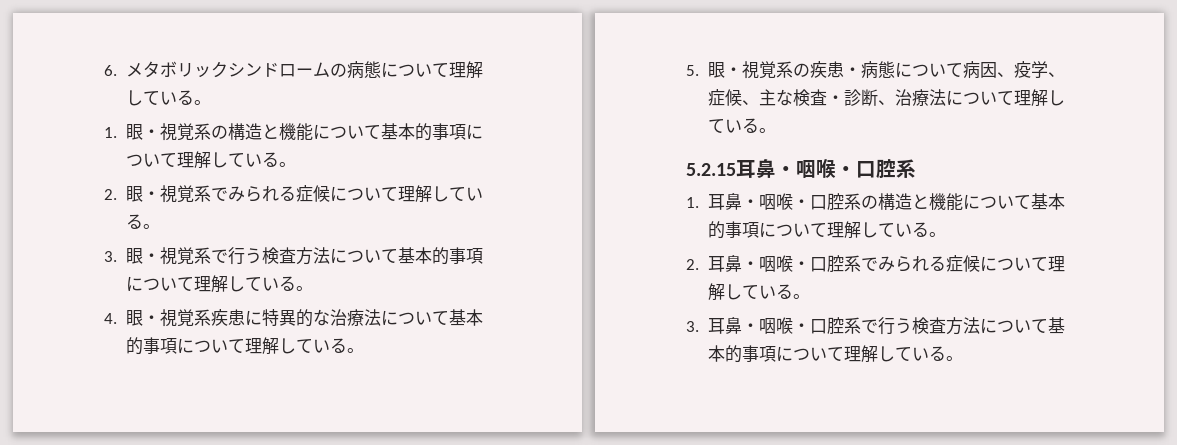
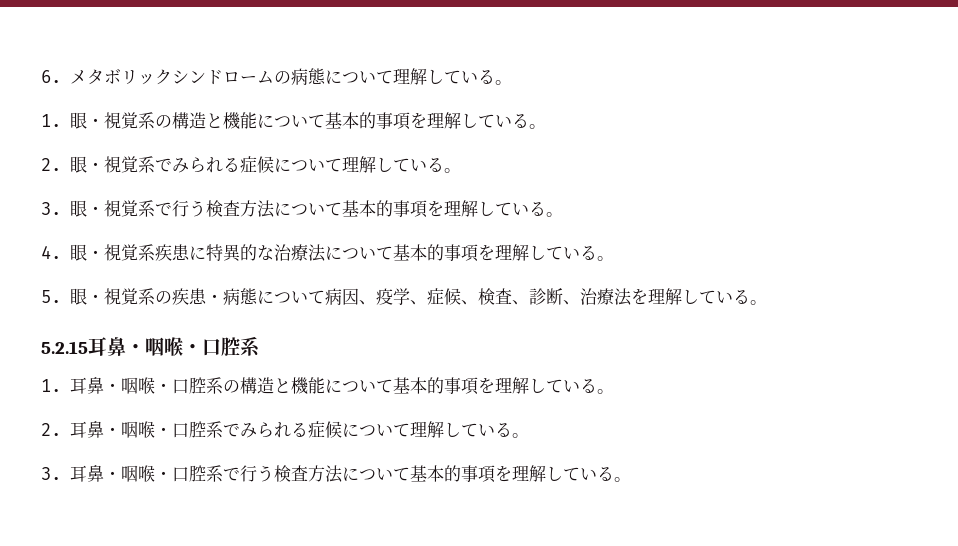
[465,124,483,140] [125,153,177,167] について -> [409,112,427,129] を
[125,276,194,292] について -> [426,200,444,217] を
[176,338,245,354] について -> [477,244,495,261] を
[758,89,844,106] 主な検査・ -> [477,288,529,305] 検査、
[945,90,1014,106] について -> [630,288,648,305] を
[758,222,827,238] について -> [477,377,495,394] を
[775,346,844,362] について -> [494,465,512,482] を

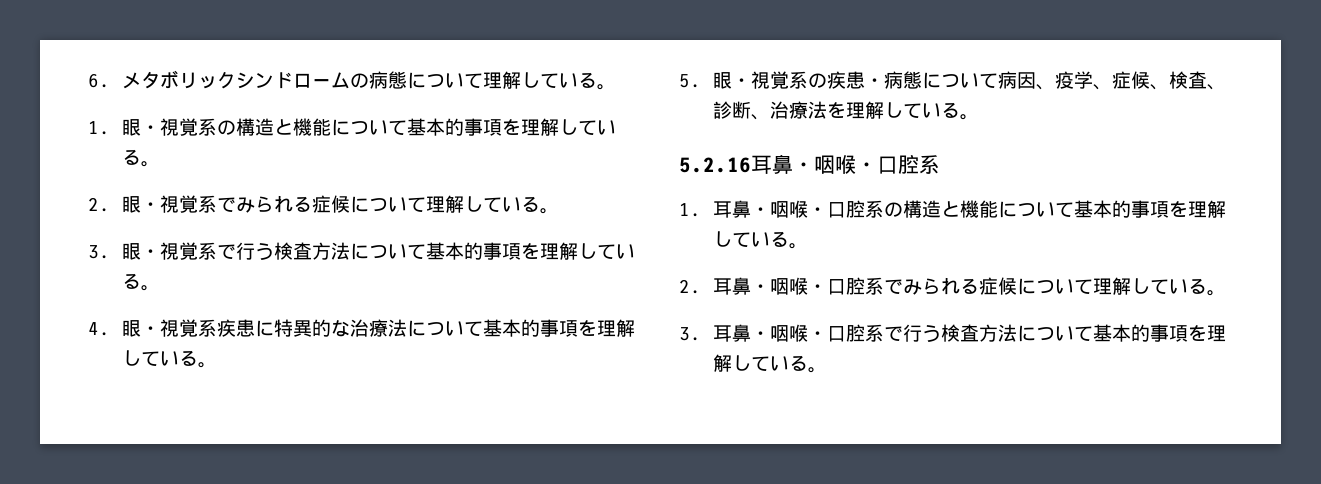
[41,341,88,354] 5.2.15 -> [679,157,751,173] 5.2.16

